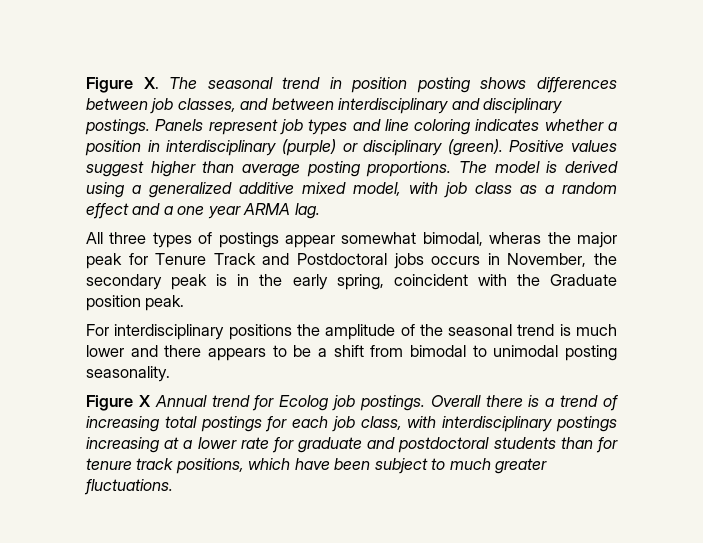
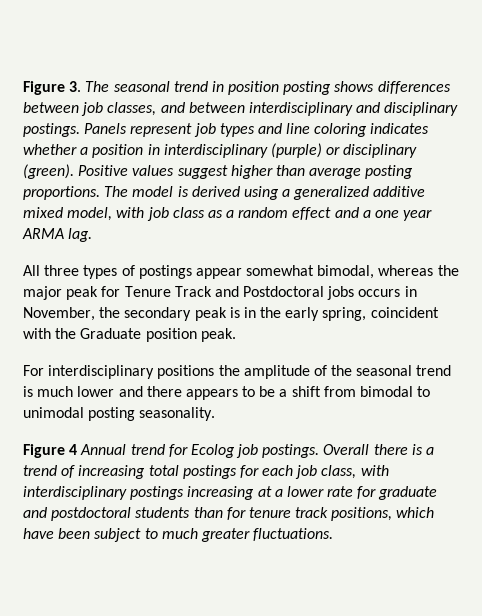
[86,77,159,93] Figure X. -> [23,81,82,95] Figure 3.
[489,232,542,244] wheras -> [378,265,434,276] whereas
[138,395,151,407] X -> [69,444,78,455] 4

